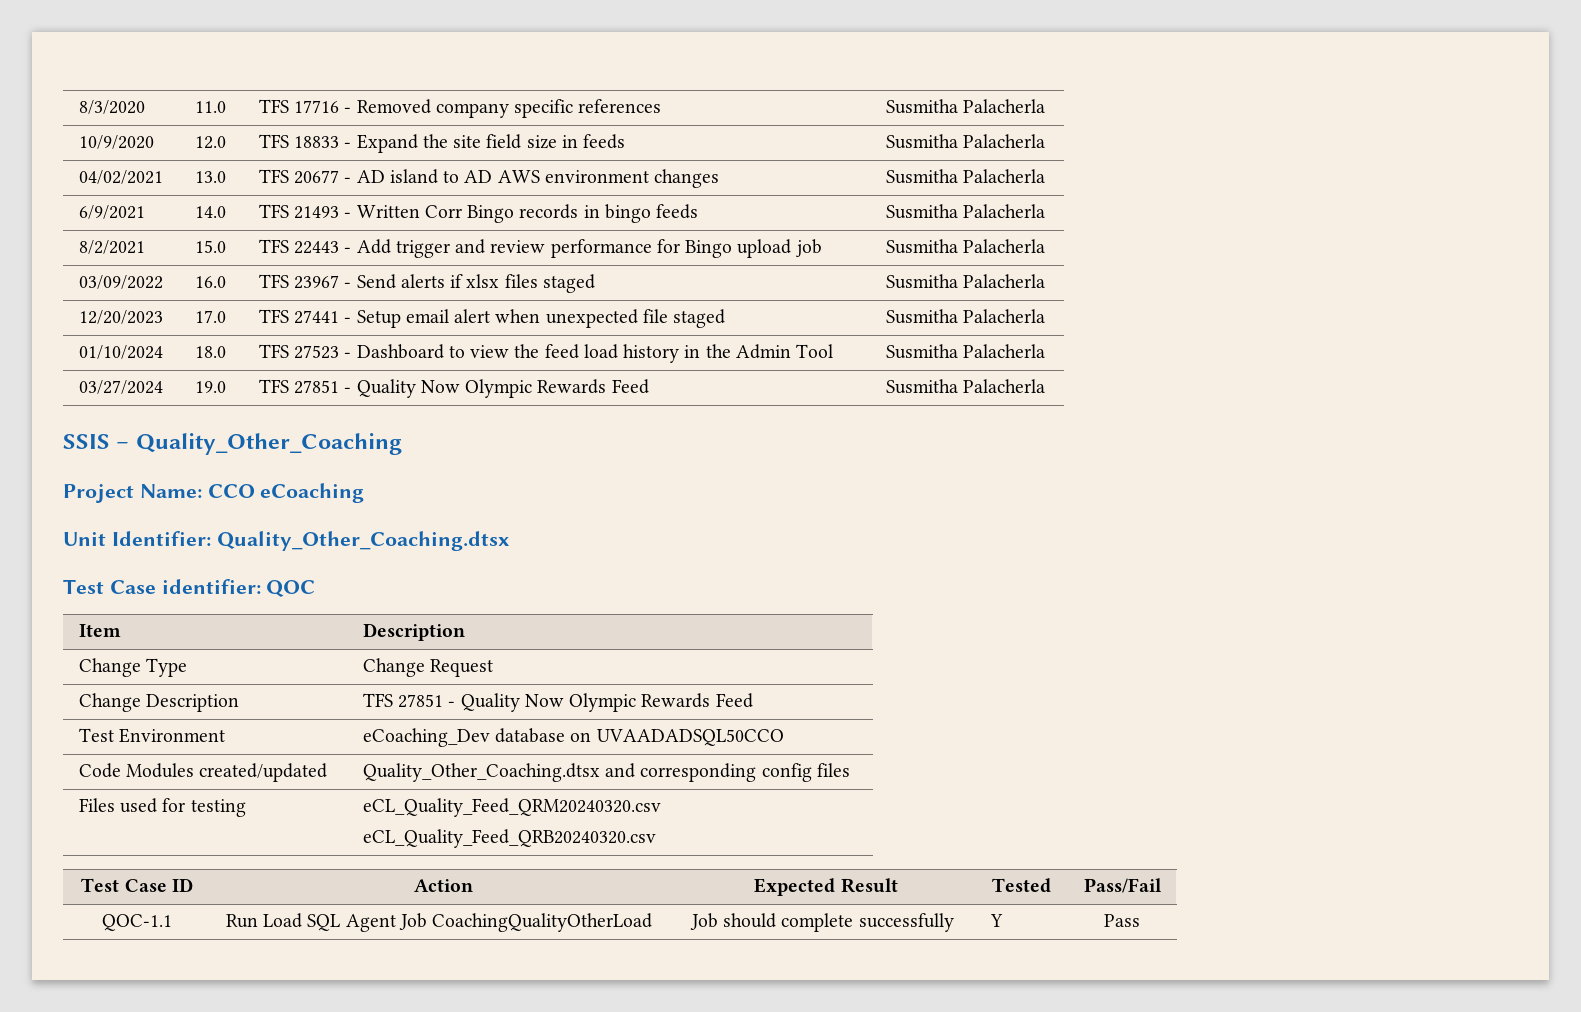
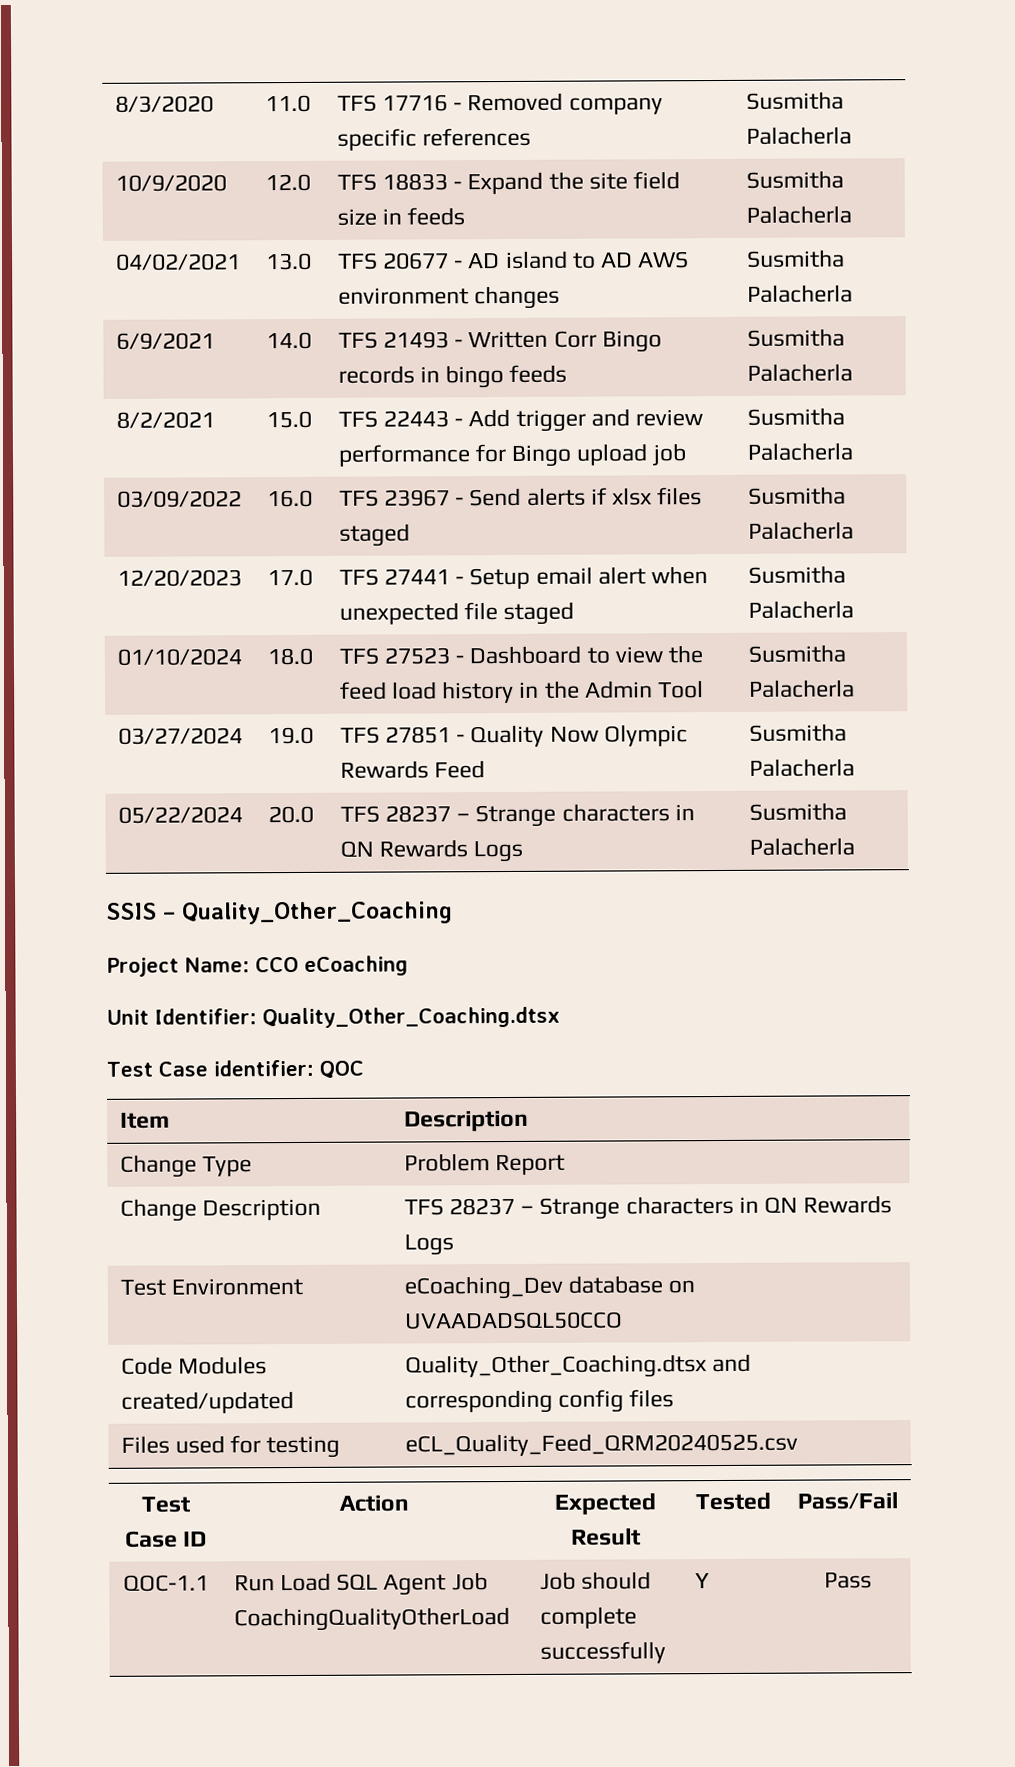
(1046, 386) none -> [117,806,243,824] [267,805,314,824] [339,803,695,828] [339,839,524,863] [748,802,847,821] [748,837,855,856] // 05/22/2024 | 20.0 | TFS 28237 – Strange characters in QN Rewards Logs | Susmitha Palacherla
[362,658,494,677] Change Request -> [403,1153,566,1176] Problem Report
[398,693,753,712] 27851 - Quality Now Olympic Rewards Feed -> [449,1195,893,1220] [403,1234,454,1256] 28237 – Strange characters in QN Rewards Logs
[362,798,661,817] [362,829,656,848] eCL_Quality_Feed_QRM20240320.csv // eCL_Quality_Feed_QRB20240320.csv -> [404,1432,798,1457] eCL_Quality_Feed_QRM20240525.csv

